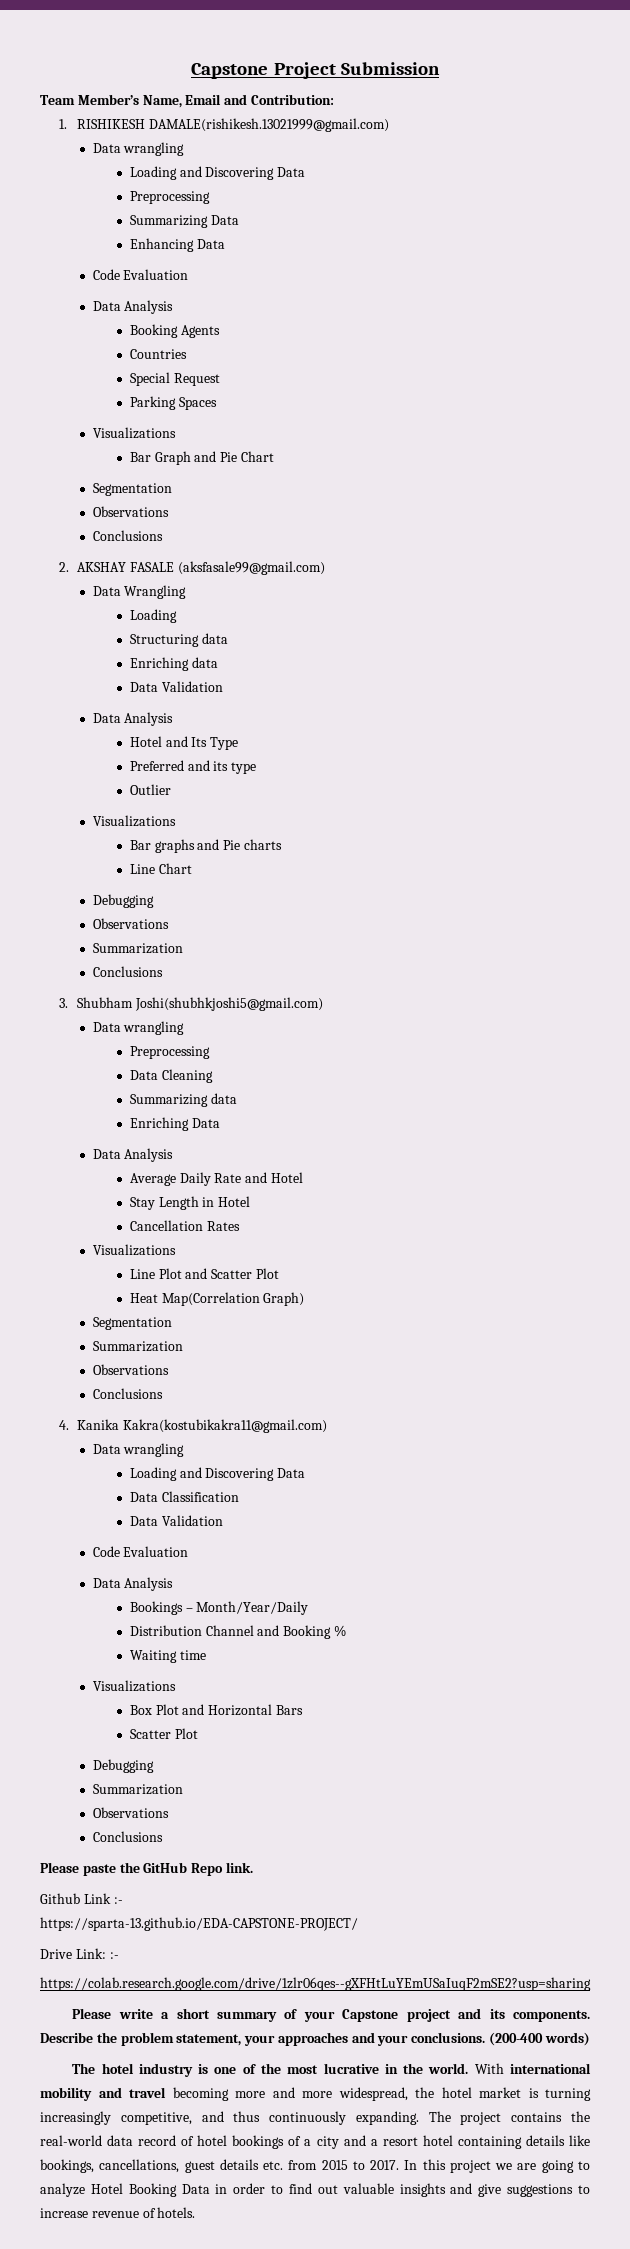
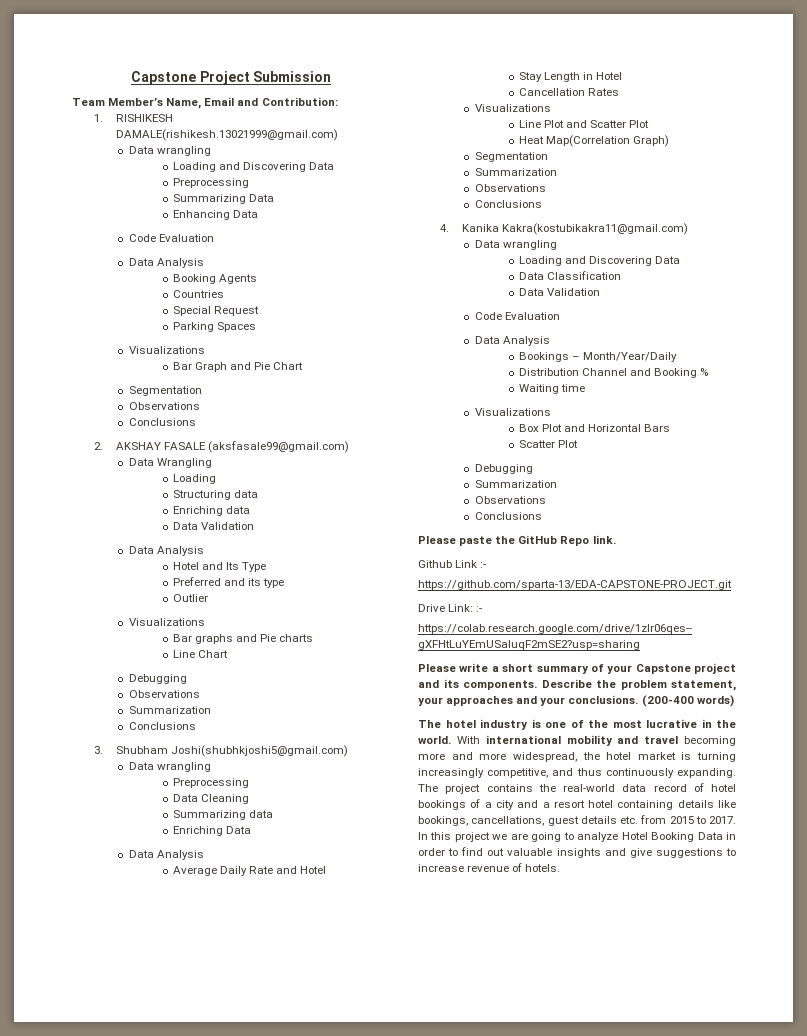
[40,1917,358,1931] https://sparta-13.github.io/EDA-CAPSTONE-PROJECT/ -> [418,580,732,590] https://github.com/sparta-13/EDA-CAPSTONE-PROJECT.git

